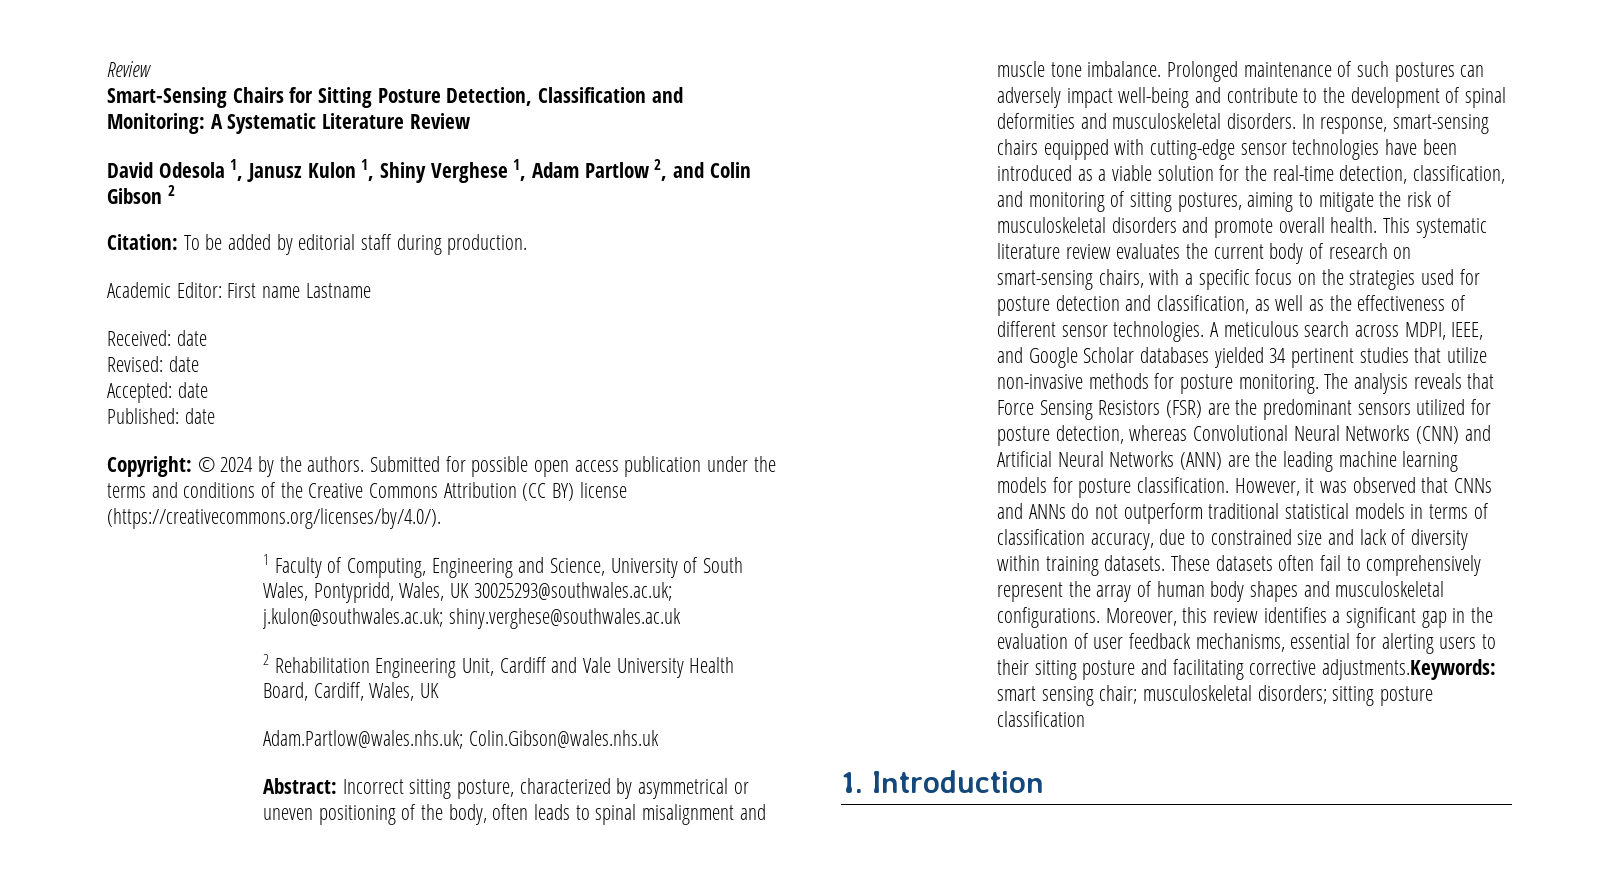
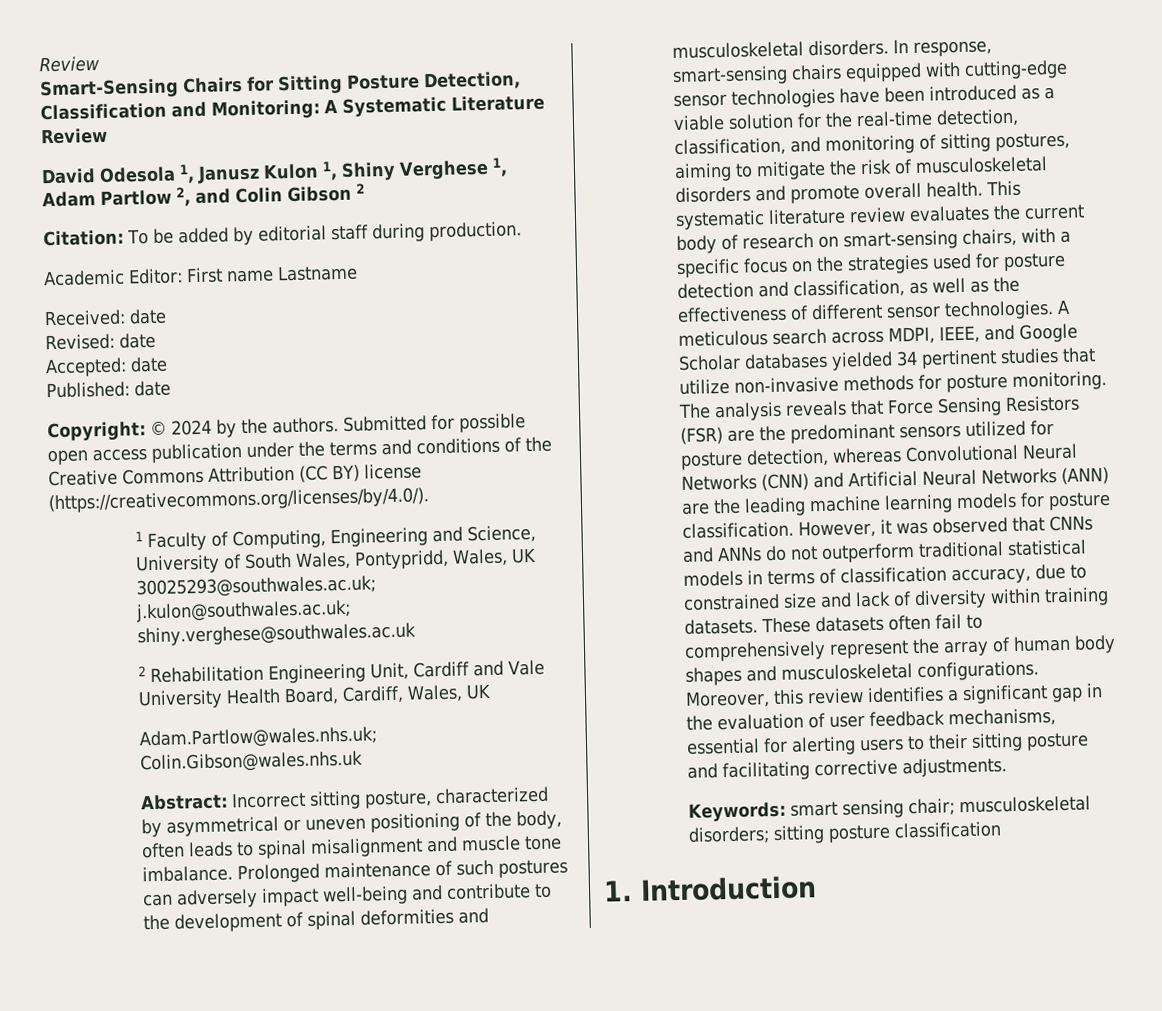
[1321,659,1496,680] adjustments.Keywords: -> [901,757,1007,778] [687,801,786,822] adjustments. // Keywords:

